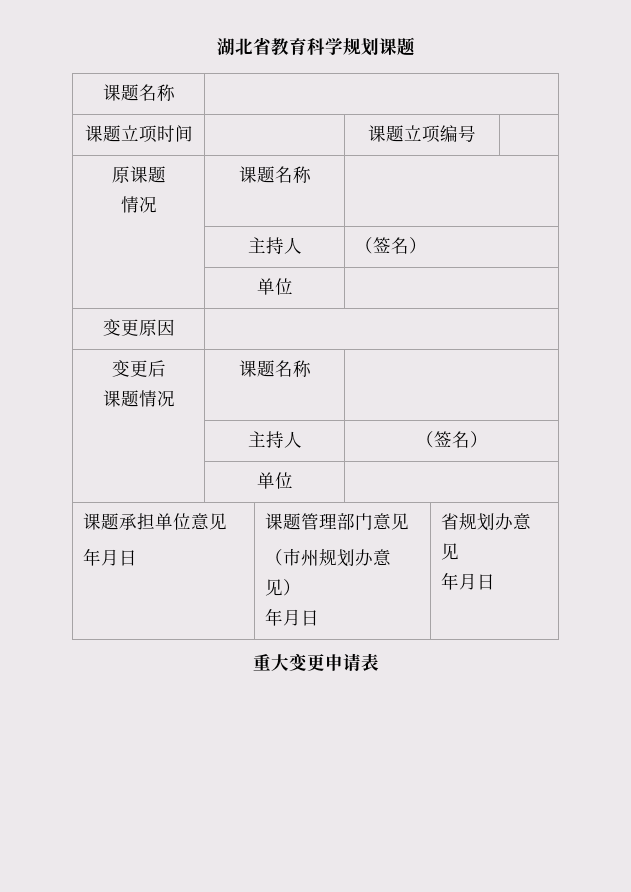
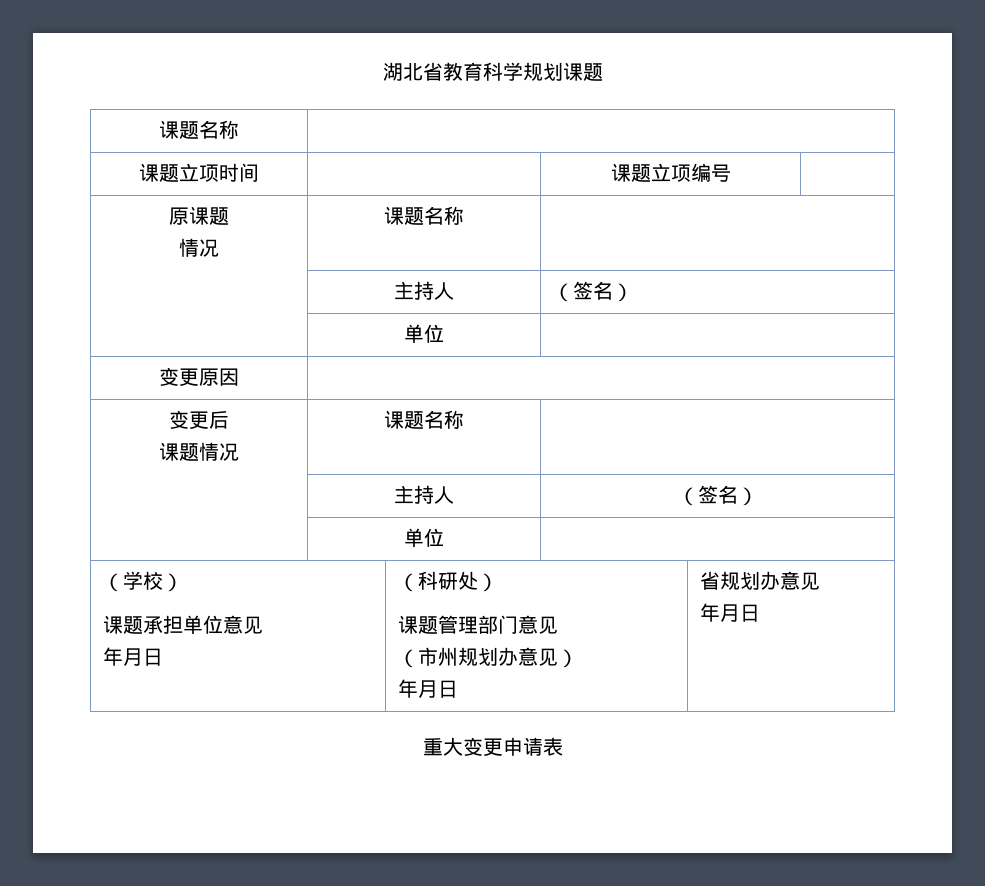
(293, 480) none -> [102,571,183,592] （学校） //
(137, 558) none -> [397,571,498,592] （科研处） //

